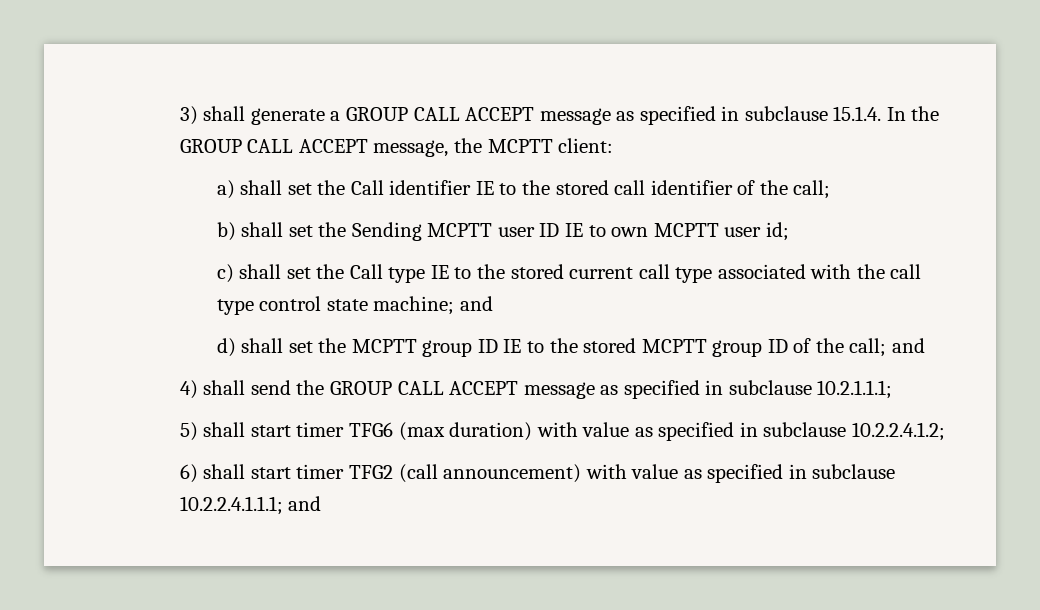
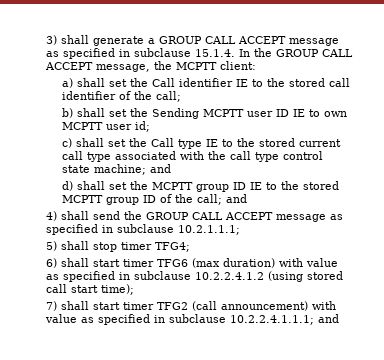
(246, 429) none -> [93,242,191,252] [46,258,90,268] stop timer TFG4; // 6) shall
[851,422,945,441] [179,464,198,483] 10.2.2.4.1.2; // 6) -> [195,271,344,282] [46,284,135,295] [46,301,58,311] 10.2.2.4.1.2 (using stored call start time); // 7)

